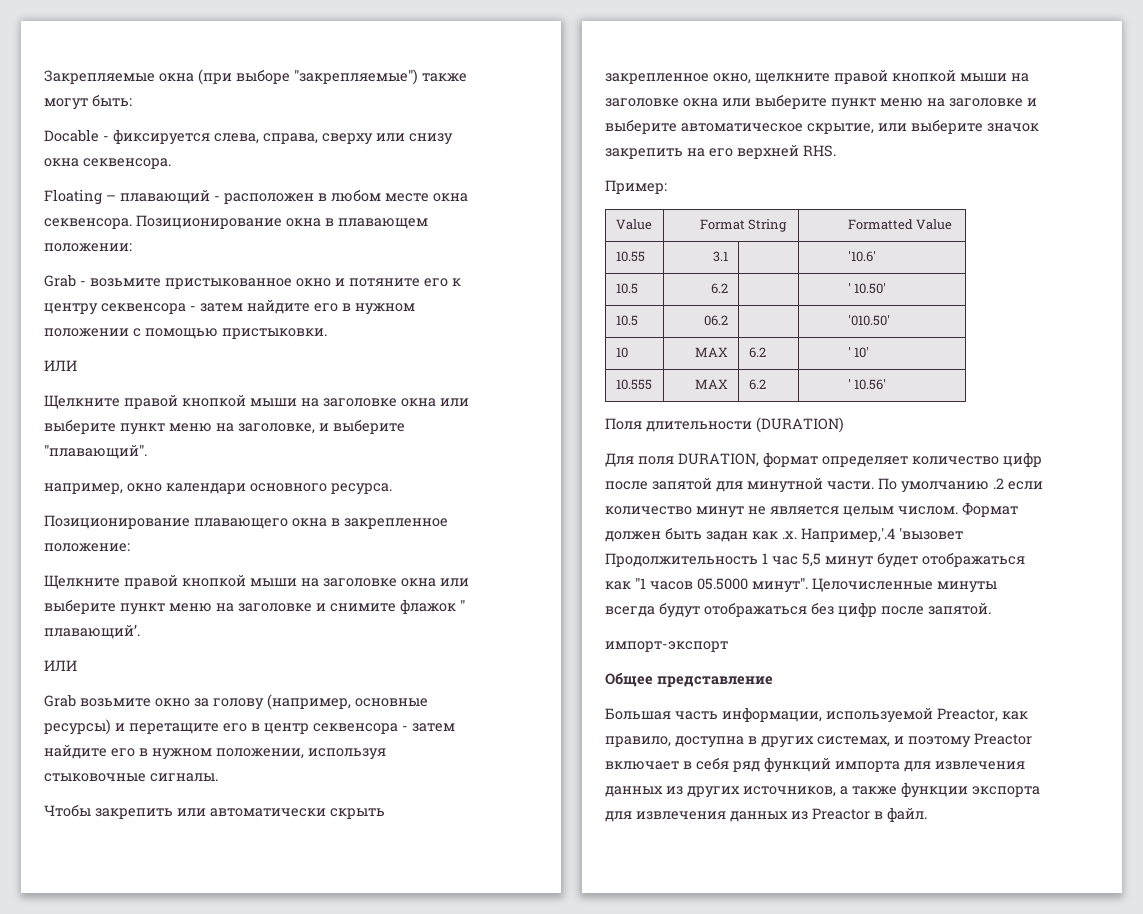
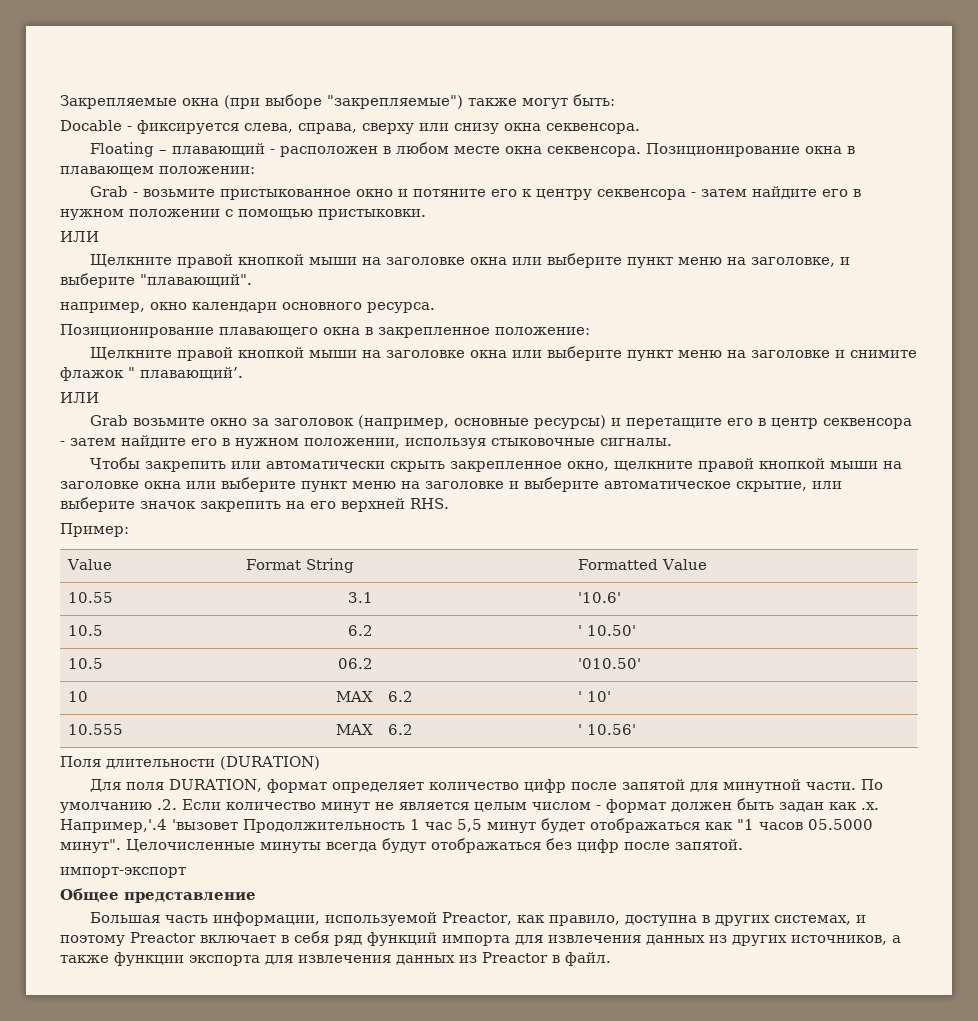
[213,698,264,710] голову -> [273,418,354,426] заголовок
[993,478,1043,490] .2 если -> [157,799,221,810] .2. Если
[898,503,1018,517] числом. Формат -> [532,799,666,813] числом - формат

